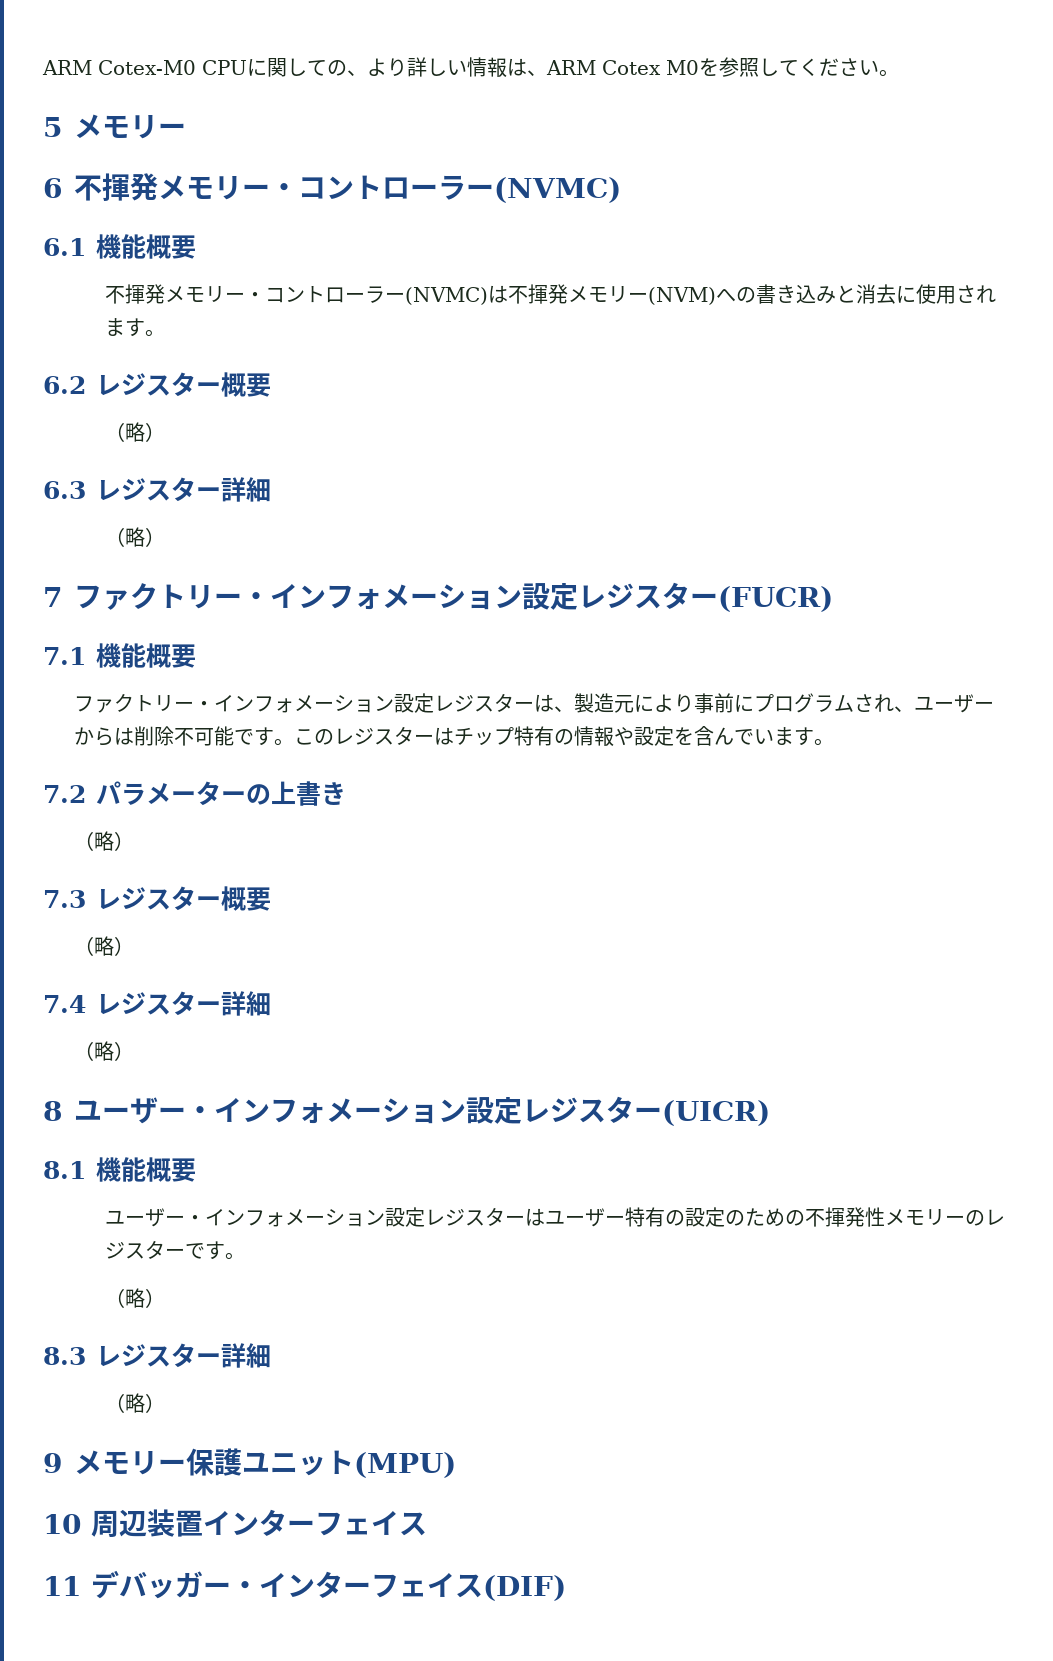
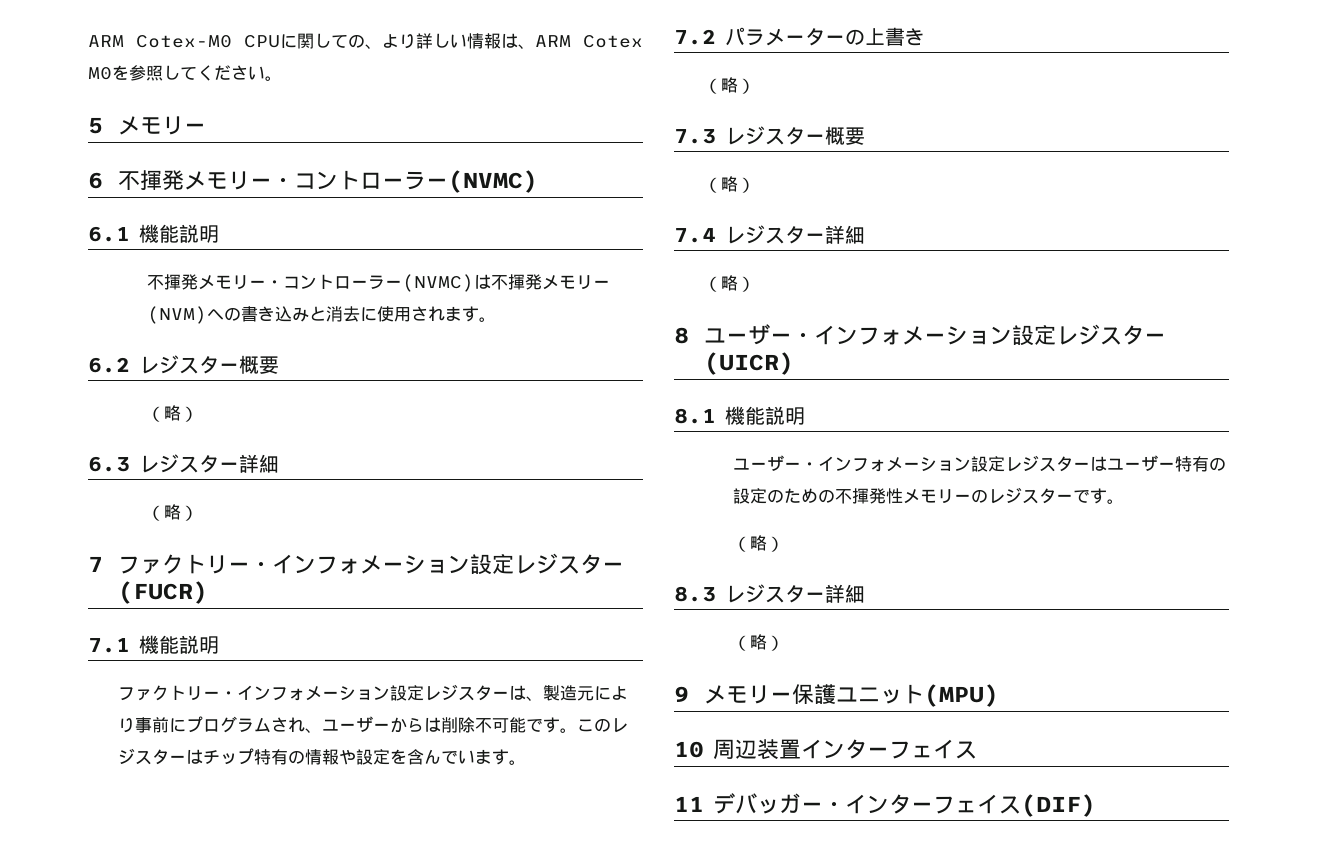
[146,234,196,259] 概要 -> [178,224,219,243] 説明
[146,643,196,668] 概要 -> [178,635,219,654] 説明
[146,1157,196,1182] 概要 -> [764,406,805,425] 説明

